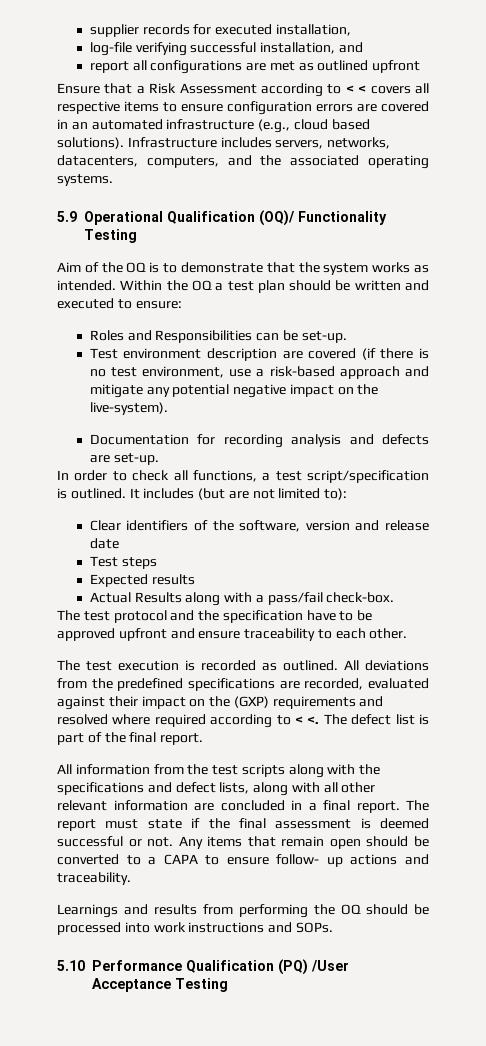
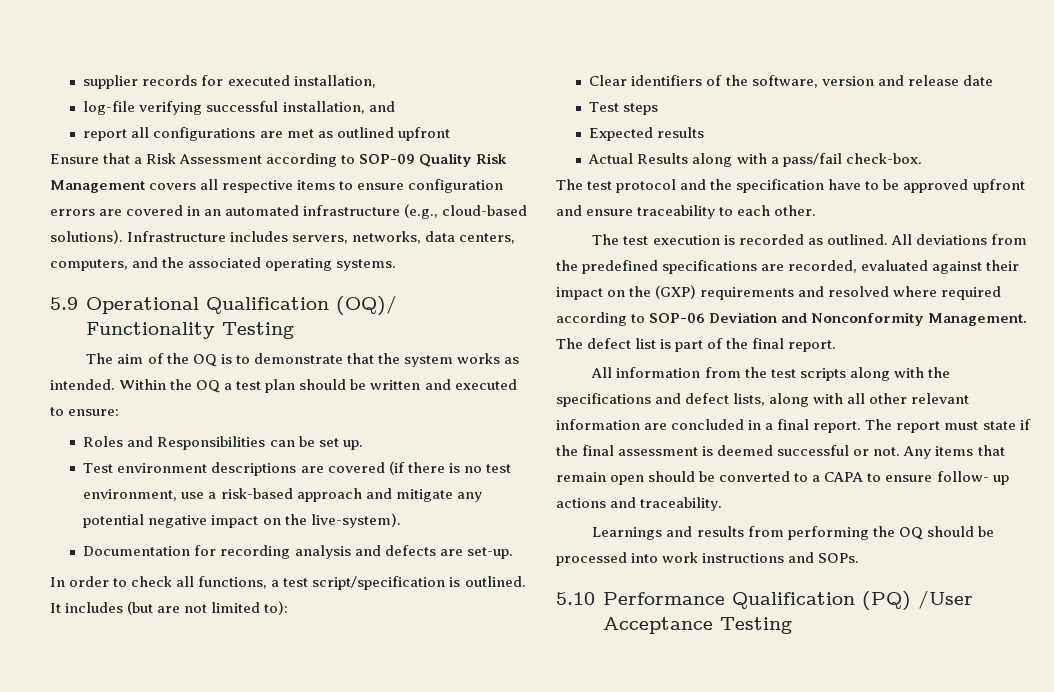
[345,85,367,93] < < -> [359,153,508,167] [50,180,145,193] SOP-09 Quality Risk Management
[293,119,370,130] cloud based -> [442,205,528,216] cloud-based
[57,155,138,167] datacenters, -> [425,231,516,244] data centers,
[57,262,81,272] Aim -> [86,353,144,364] The aim
[301,331,347,343] set-up. -> [318,438,363,450] set up.
[206,348,277,361] description -> [211,462,297,476] descriptions
[295,716,320,724] < <. -> [649,312,1028,326] SOP-06 Deviation and Nonconformity Management.

